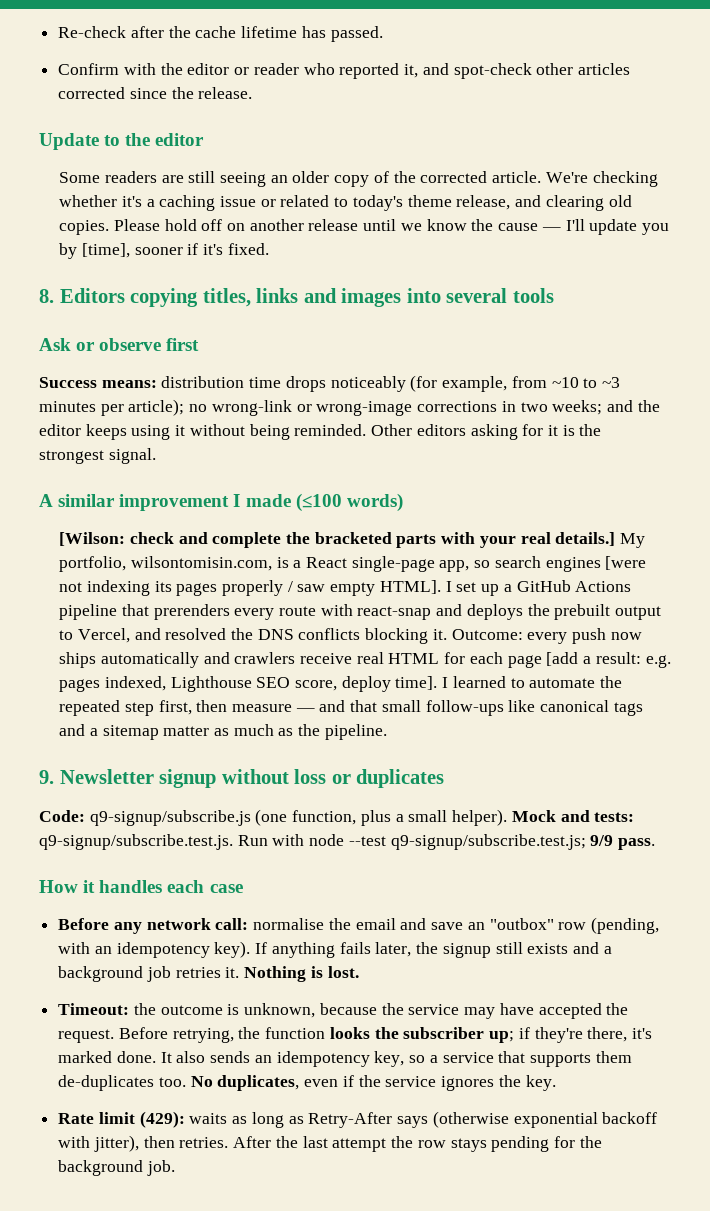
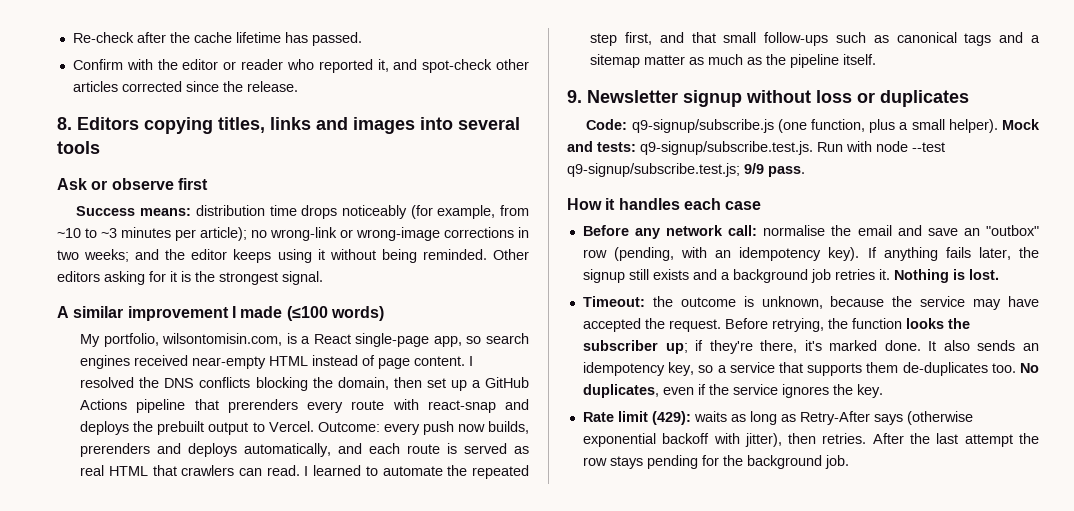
[39,133,205,150] [59,171,658,187] [59,195,632,211] [59,219,669,235] [59,243,269,259] // Update to the editor // Some readers are still seeing an older copy of the corrected article. We're checking whether it's a caching issue or related to today's theme release, and clearing old copies. Please hold off on another release until we know the cause — I'll update you by [time], sooner if it's fixed. -> (298, 86) none
[59,532,616,548] [Wilson: check and complete the bracketed parts with your real details.] -> (384, 313) none
[605,556,647,570] [59,580,452,596] [were not indexing its pages properly / saw empty HTML]. I -> [134,355,474,369] [80,377,422,391] received near-empty HTML instead of page content. I resolved the DNS conflicts blocking the domain, then
[77,628,642,644] [59,652,671,668] [59,676,438,692] Vercel, and resolved the DNS conflicts blocking it. Outcome: every push now ships automatically and crawlers receive real HTML for each page [add a result: e.g. pages indexed, Lighthouse SEO score, deploy time]. -> [268,421,529,435] [80,443,529,457] [80,465,300,476] Vercel. Outcome: every push now builds, prerenders and deploys automatically, and each route is served as real HTML that crawlers can read.
[196,700,315,712] then measure — -> (653, 38) none
[508,700,536,712] like -> [836,32,889,43] such as
[324,724,387,740] pipeline. -> [790,54,877,68] pipeline itself.

